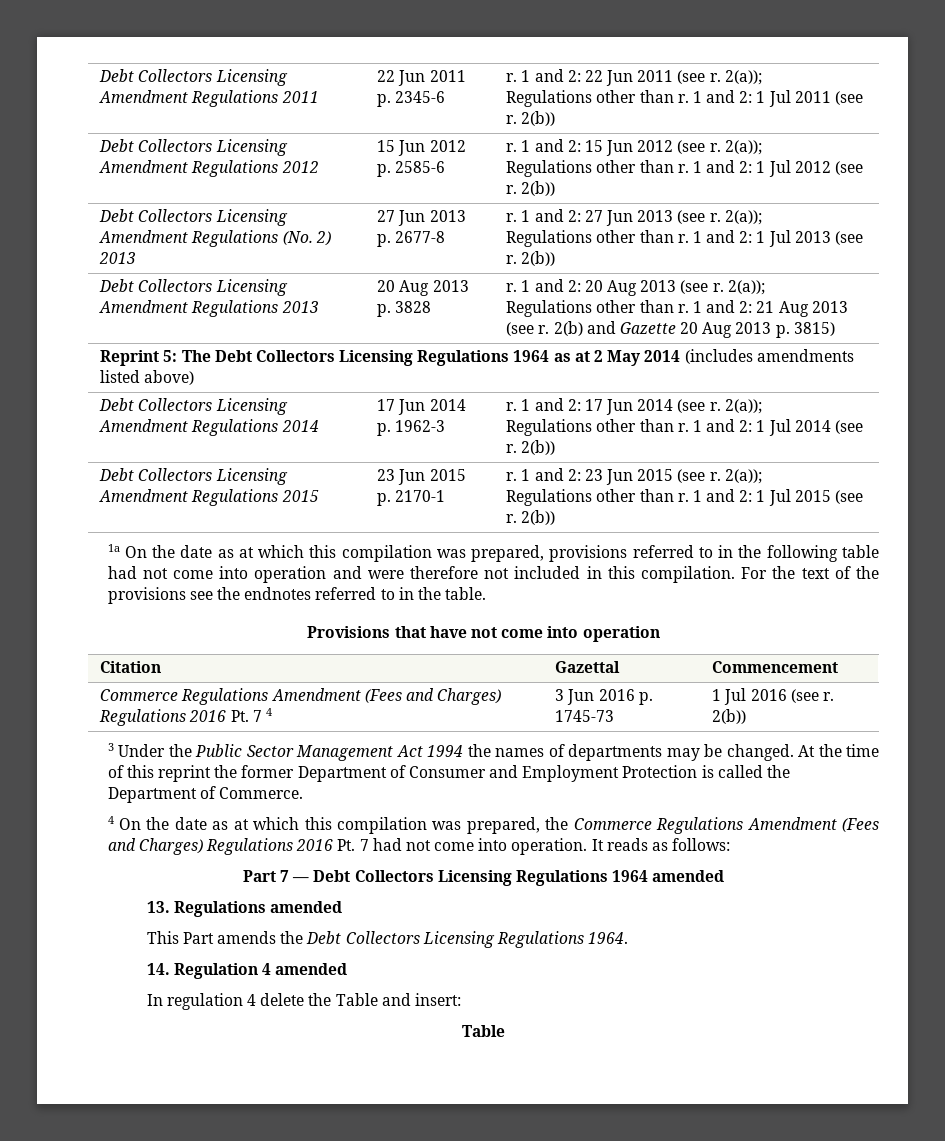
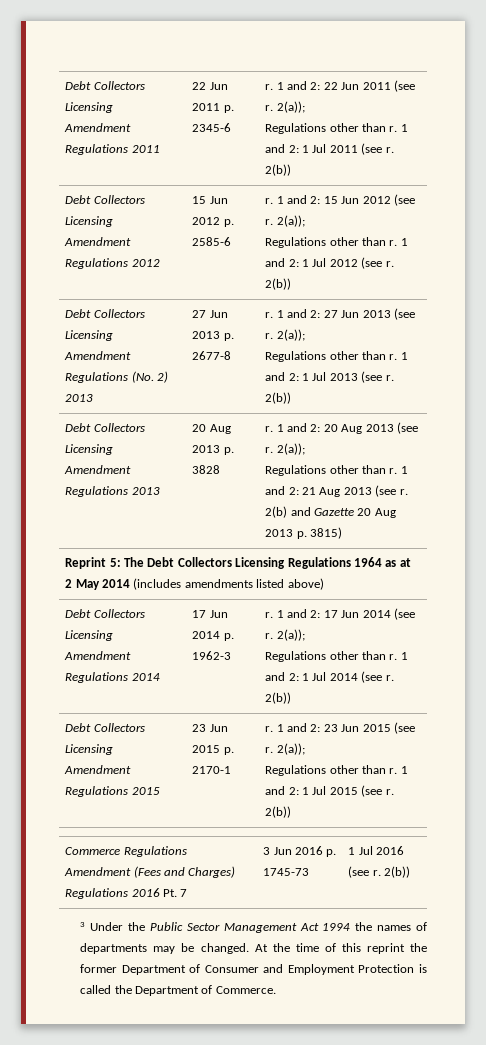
[107,544,879,562] [107,566,880,583] [107,587,487,604] [307,626,660,642] [100,661,162,673] [555,661,621,673] [712,661,839,673] // 1a On the date as at which this compilation was prepared, provisions referred to in the following table had not come into operation and were therefore not included in this compilation. For the text of the provisions see the endnotes referred to in the table. // Provisions that have not come into operation // Citation | Gazettal | Commencement -> (292, 812) none
[265,708,272,716] 4 -> (188, 893) none
[107,816,879,834] [107,838,731,855] [242,870,725,886] [146,901,343,917] [146,931,629,948] [146,963,348,979] [146,993,461,1010] [462,1025,505,1037] // 4 On the date as at which this compilation was prepared, the Commerce Regulations Amendment (Fees and Charges) Regulations 2016 Pt. 7 had not come into operation. It reads as follows: // Part 7 — Debt Collectors Licensing Regulations 1964 amended // 13. Regulations amended // This Part amends the Debt Collectors Licensing Regulations 1964. // 14. Regulation 4 amended // In regulation 4 delete the Table and insert: // Table -> (276, 990) none

